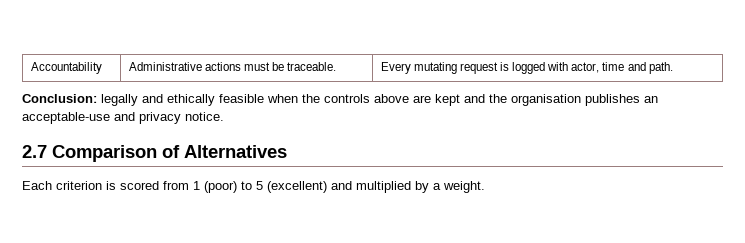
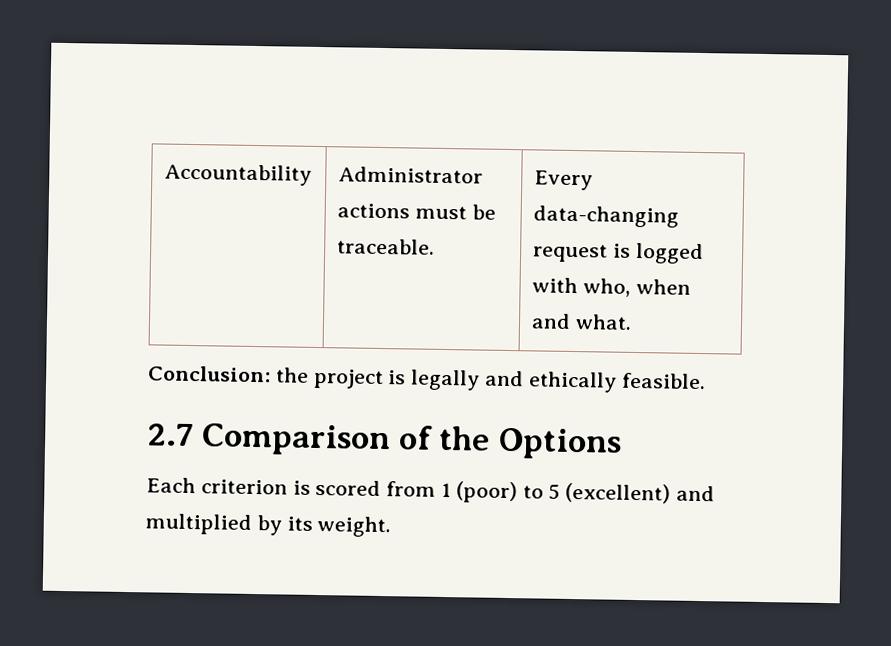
[128,62,202,71] Administrative -> [338,166,484,184] Administrator
[413,62,457,74] mutating -> [533,205,680,228] data-changing
[571,62,673,74] [22,94,658,106] [22,112,224,124] actor, time and path. // Conclusion: legally and ethically feasible when the controls above are kept and the organisation publishes an acceptable-use and privacy notice. -> [582,278,691,297] [531,313,632,330] [148,365,706,393] who, when and what. // Conclusion: the project is legally and ethically feasible.
[184,145,287,158] Alternatives -> [439,425,623,460] the Options
[433,183,441,190] a -> [286,516,313,531] its

